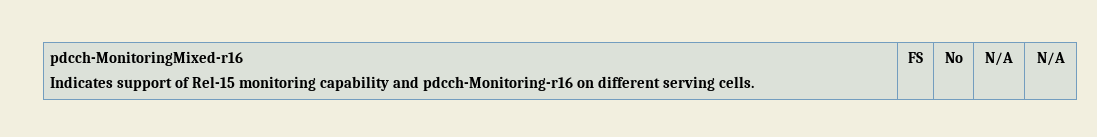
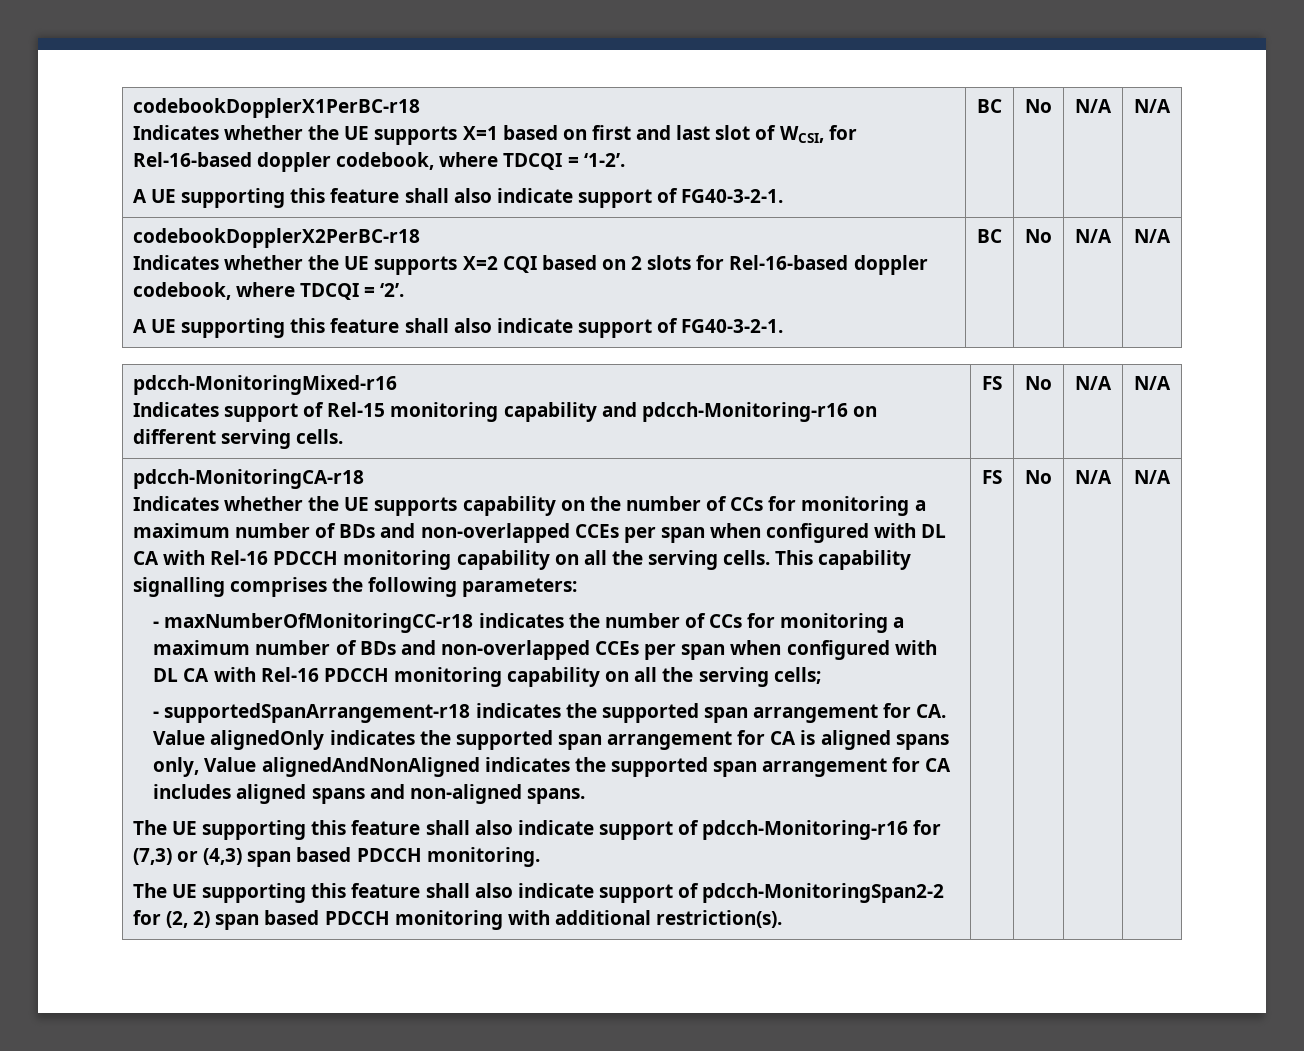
(50, 58) none -> [132,98,420,118] [132,125,857,145] [132,152,625,172] [132,188,784,208] [977,99,1002,113] [1025,99,1052,113] [1075,99,1112,113] [1134,99,1171,113] [132,228,420,248] [132,255,928,275] [132,282,405,300] [132,318,784,338] [977,229,1002,243] [1025,229,1052,243] [1075,229,1112,243] [1134,229,1171,243] codebookDopplerX1PerBC-r18 // Indicates whether the UE supports X=1 based on first and last slot of WCSI, for Rel-16-based doppler codebook, where TDCQI = ‘1-2’. // A UE supporting this feature shall also indicate support of FG40-3-2-1. | BC | No | N/A | N/A // codebookDopplerX2PerBC-r18 // Indicates whether the UE supports X=2 CQI based on 2 slots for Rel-16-based doppler codebook, where TDCQI = ‘2’. // A UE supporting this feature shall also indicate support of FG40-3-2-1. | BC | No | N/A | N/A //
(1065, 59) none -> [132,469,364,489] [132,496,926,516] [132,523,947,543] [132,550,912,570] [132,577,578,597] [153,613,905,633] [153,640,937,660] [153,667,821,687] [153,703,947,723] [153,730,949,750] [153,757,952,777] [153,784,585,804] [132,820,942,840] [132,847,540,867] [132,883,945,903] [132,910,783,930] [982,470,1002,484] [1025,470,1052,484] [1075,470,1112,484] [1134,470,1171,484] // pdcch-MonitoringCA-r18 // Indicates whether the UE supports capability on the number of CCs for monitoring a maximum number of BDs and non-overlapped CCEs per span when configured with DL CA with Rel-16 PDCCH monitoring capability on all the serving cells. This capability signalling comprises the following parameters: // - maxNumberOfMonitoringCC-r18 indicates the number of CCs for monitoring a maximum number of BDs and non-overlapped CCEs per span when configured with DL CA with Rel-16 PDCCH monitoring capability on all the serving cells; // - supportedSpanArrangement-r18 indicates the supported span arrangement for CA. Value alignedOnly indicates the supported span arrangement for CA is aligned spans only, Value alignedAndNonAligned indicates the supported span arrangement for CA includes aligned spans and non-aligned spans. // The UE supporting this feature shall also indicate support of pdcch-Monitoring-r16 for (7,3) or (4,3) span based PDCCH monitoring. // The UE supporting this feature shall also indicate support of pdcch-MonitoringSpan2-2 for (2, 2) span based PDCCH monitoring with additional restriction(s). | FS | No | N/A | N/A

